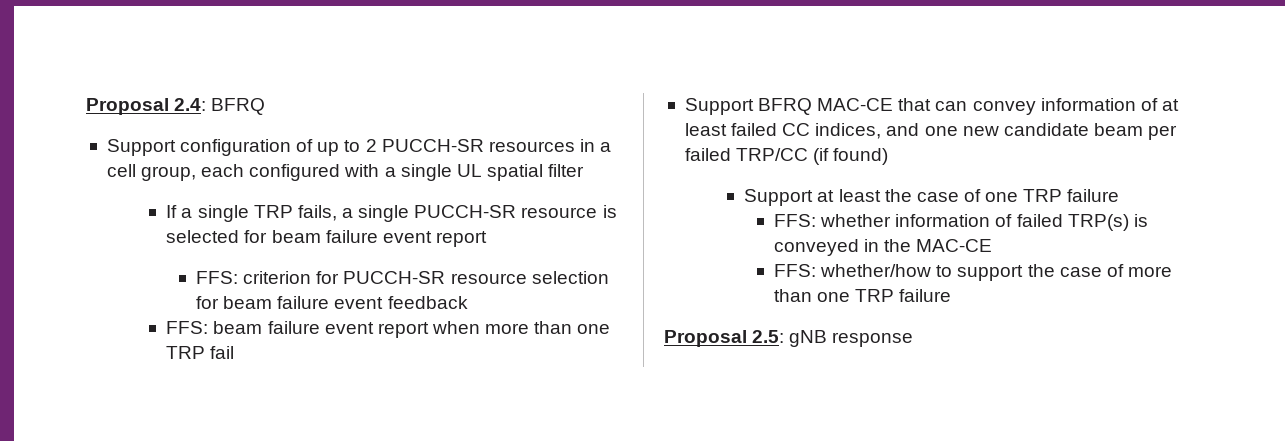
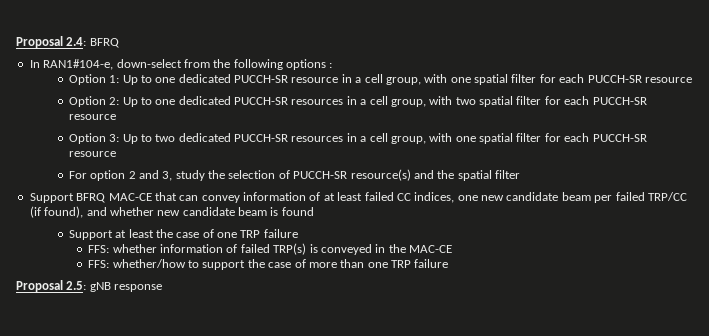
[106,139,612,156] [106,164,585,181] [166,205,617,222] [166,230,487,247] [196,271,609,284] [196,296,468,309] [166,321,611,338] [166,346,235,359] Support configuration of up to 2 PUCCH-SR resources in a cell group, each configured with a single UL spatial filter // If a single TRP fails, a single PUCCH-SR resource is selected for beam failure event report // FFS: criterion for PUCCH-SR resource selection for beam failure event feedback // FFS: beam failure event report when more than one TRP fail -> [29,59,333,70] [68,74,692,85] [68,96,647,107] [68,114,116,120] [68,133,647,144] [68,151,116,157] [68,169,521,181] In RAN1#104-e, down-select from the following options : // Option 1: Up to one dedicated PUCCH-SR resource in a cell group, with one spatial filter for each PUCCH-SR resource // Option 2: Up to one dedicated PUCCH-SR resources in a cell group, with two spatial filter for each PUCCH-SR resource // Option 3: Up to two dedicated PUCCH-SR resources in a cell group, with one spatial filter for each PUCCH-SR resource // For option 2 and 3, study the selection of PUCCH-SR resource(s) and the spatial filter
[886,123,920,136] and -> (455, 197) none
[833,148,889,165] found) -> [44,206,314,218] found), and whether new candidate beam is found

